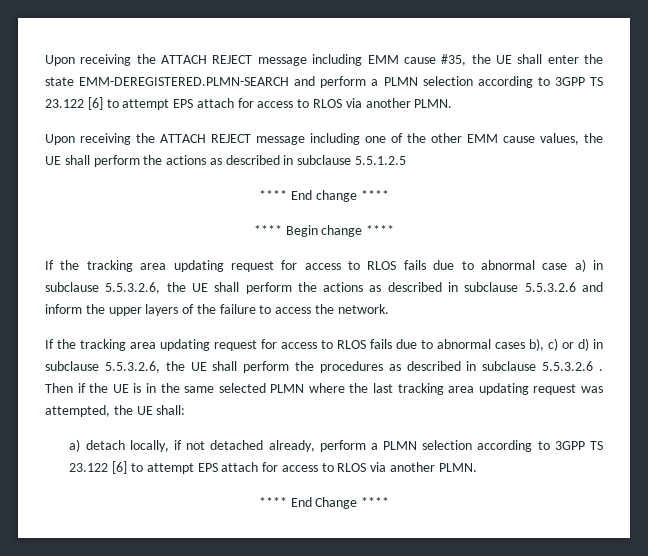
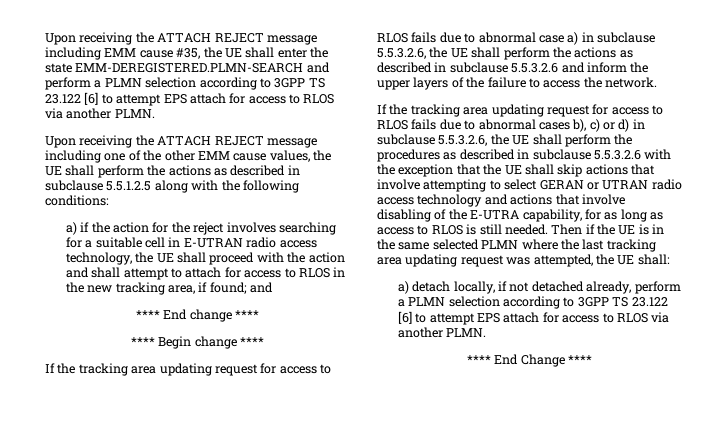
(407, 160) none -> [154,180,299,193] [45,195,109,206] [65,222,336,235] [65,237,317,248] [65,252,345,265] [65,267,346,280] [65,282,274,295] along with the following conditions: // a) if the action for the reject involves searching for a suitable cell in E-UTRAN radio access technology, the UE shall proceed with the action and shall attempt to attach for access to RLOS in the new tracking area, if found; and
[599,369,603,371] . -> [644,149,672,160] [377,164,655,177] [377,179,682,192] [377,194,625,207] [377,209,663,222] [377,224,548,235] with the exception that the UE shall skip actions that involve attempting to select GERAN or UTRAN radio access technology and actions that involve disabling of the E-UTRA capability, for as long as access to RLOS is still needed.

